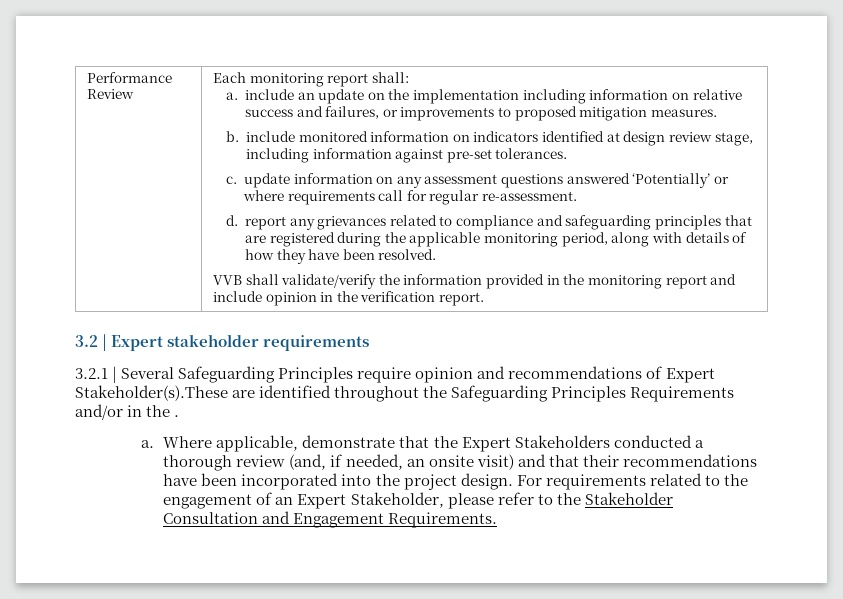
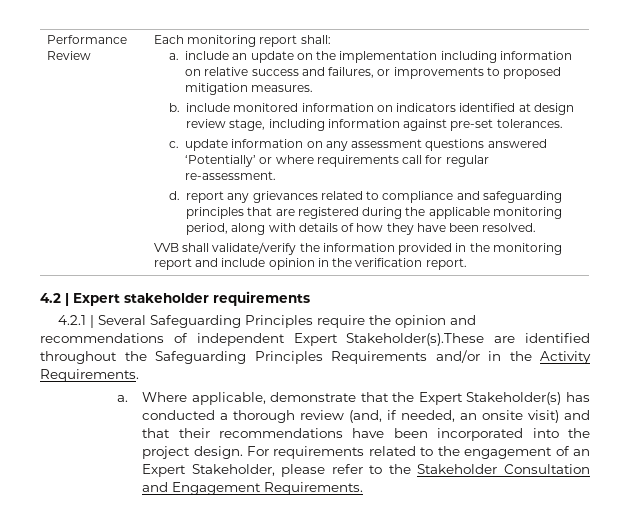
[75,335,98,347] 3.2 -> [40,293,61,303] 4.2
[75,368,108,379] 3.2.1 -> [57,315,86,325] 4.2.1
(412, 375) none -> [368,315,391,325] the
(663, 372) none -> [196,333,285,346] independent
[174,415,180,417] . -> [540,351,591,364] [40,369,139,382] Activity Requirements.
[514,435,610,448] Stakeholders -> [466,392,590,405] Stakeholder(s) has

